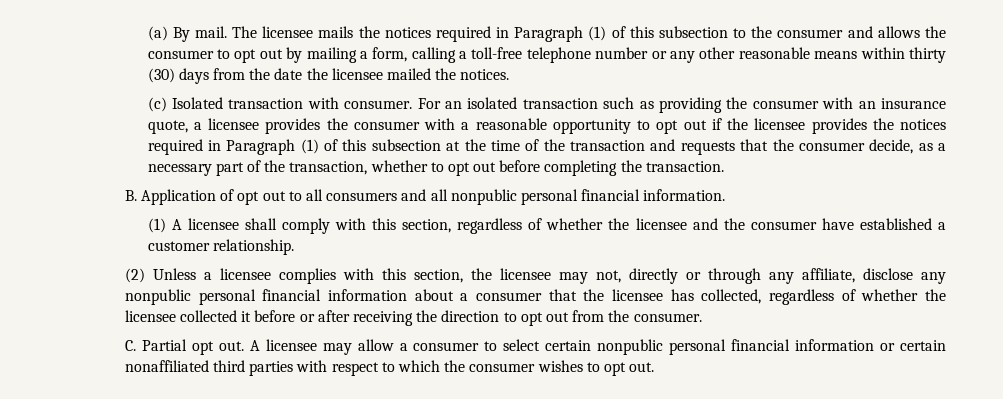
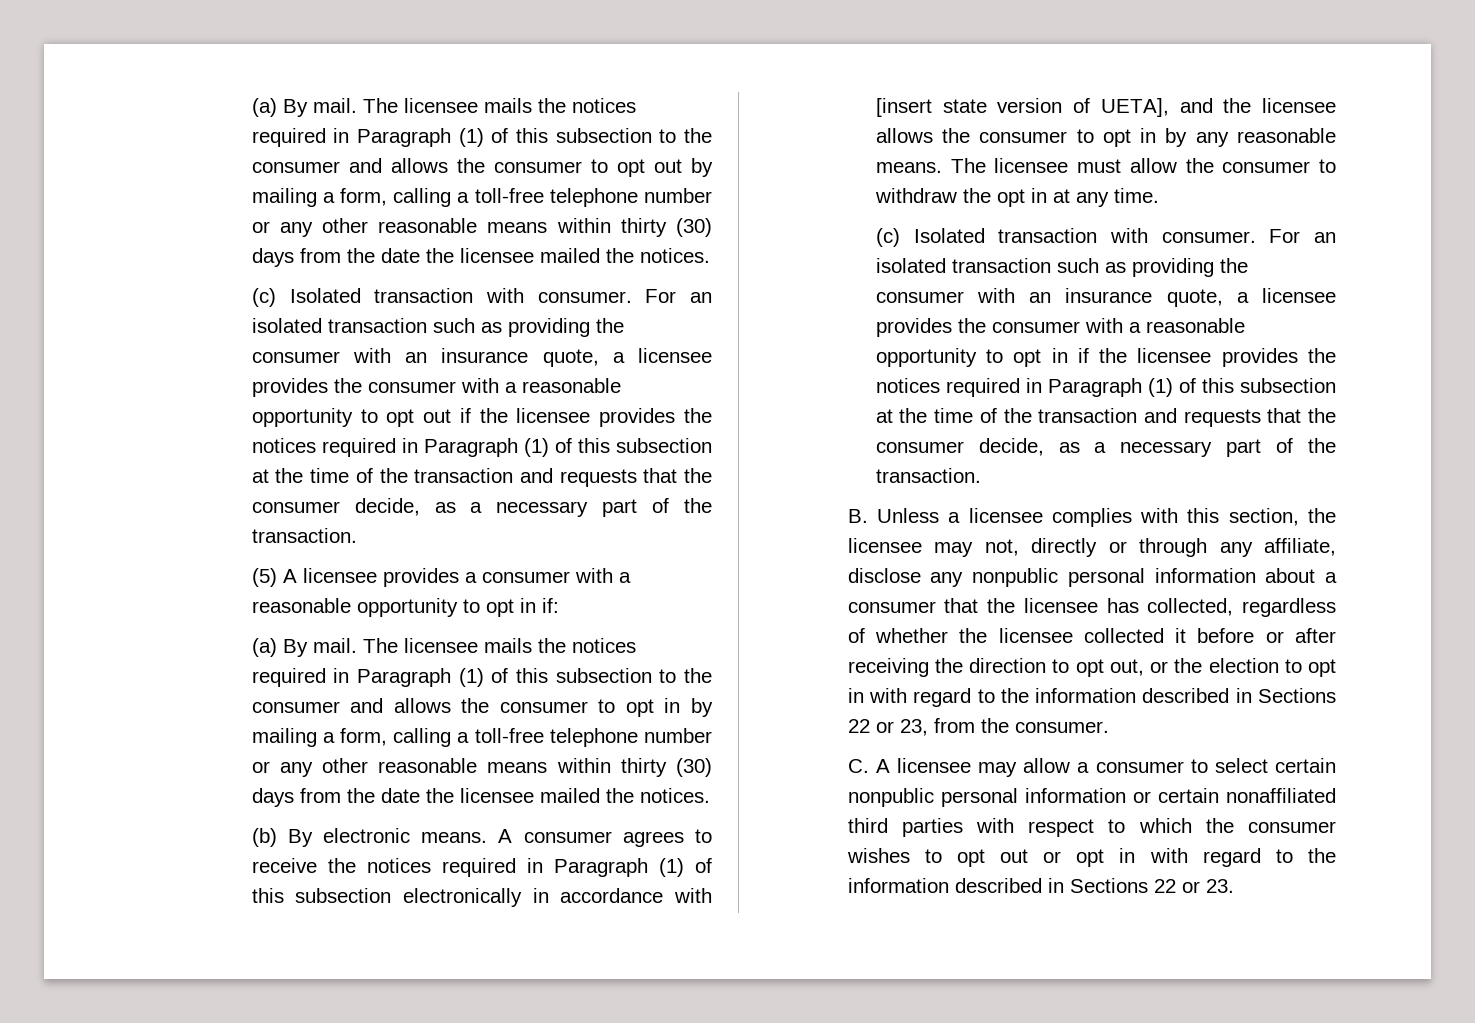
[289,160,724,176] [124,189,726,205] [147,218,946,234] [147,239,294,255] [124,268,145,283] transaction, whether to opt out before completing the transaction. // B. Application of opt out to all consumers and all nonpublic personal financial information. // (1) A licensee shall comply with this section, regardless of whether the licensee and the consumer have established a customer relationship. // (2) -> [251,528,357,543] [251,568,631,587] [251,598,559,617] [251,638,636,657] [251,668,712,687] [251,698,713,717] [251,728,712,747] [251,758,712,777] [251,788,710,807] [251,828,712,847] [251,858,712,877] [251,888,712,907] [875,98,1336,117] [875,128,1336,147] [875,158,1336,173] [874,188,1159,207] [875,228,1336,247] [875,258,1248,277] [875,288,1336,307] [875,318,1245,337] [875,348,1336,367] [875,378,1336,397] [875,408,1336,427] [875,438,1336,457] [875,468,981,483] [847,509,868,523] transaction. // (5) A licensee provides a consumer with a reasonable opportunity to opt in if: // (a) By mail. The licensee mails the notices required in Paragraph (1) of this subsection to the consumer and allows the consumer to opt in by mailing a form, calling a toll-free telephone number or any other reasonable means within thirty (30) days from the date the licensee mailed the notices. // (b) By electronic means. A consumer agrees to receive the notices required in Paragraph (1) of this subsection electronically in accordance with [insert state version of UETA], and the licensee allows the consumer to opt in by any reasonable means. The licensee must allow the consumer to withdraw the opt in at any time. // (c) Isolated transaction with consumer. For an isolated transaction such as providing the consumer with an insurance quote, a licensee provides the consumer with a reasonable opportunity to opt in if the licensee provides the notices required in Paragraph (1) of this subsection at the time of the transaction and requests that the consumer decide, as a necessary part of the transaction. // B.
[262,289,322,301] financial -> (1145, 577) none
[545,312,569,322] out -> [1109,658,1336,677] [847,688,1336,707] [847,719,928,736] out, or the election to opt in with regard to the information described in Sections 22 or 23,
[141,339,244,355] Partial opt out. -> (869, 766) none
[731,339,791,351] financial -> (1018, 797) none
[629,362,655,372] out. -> [1000,848,1336,867] [847,878,1234,893] out or opt in with regard to the information described in Sections 22 or 23.

